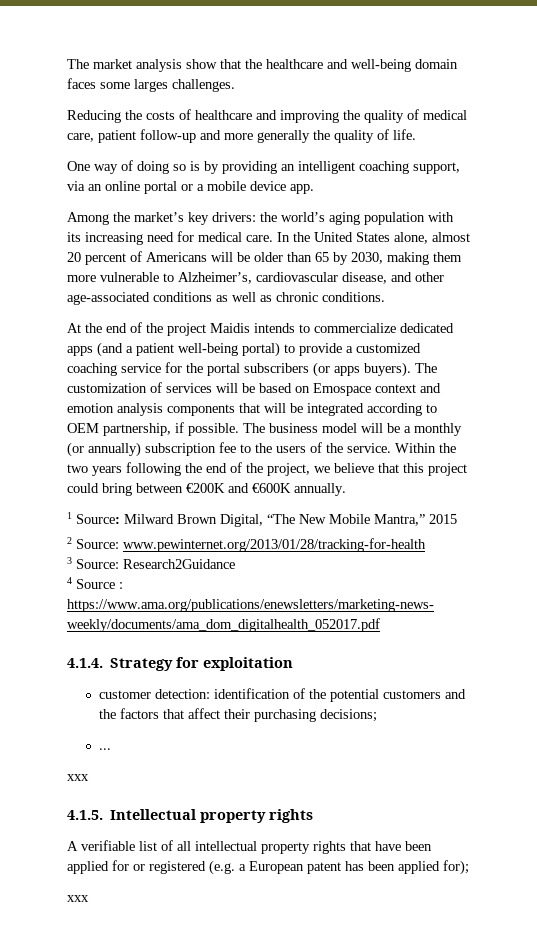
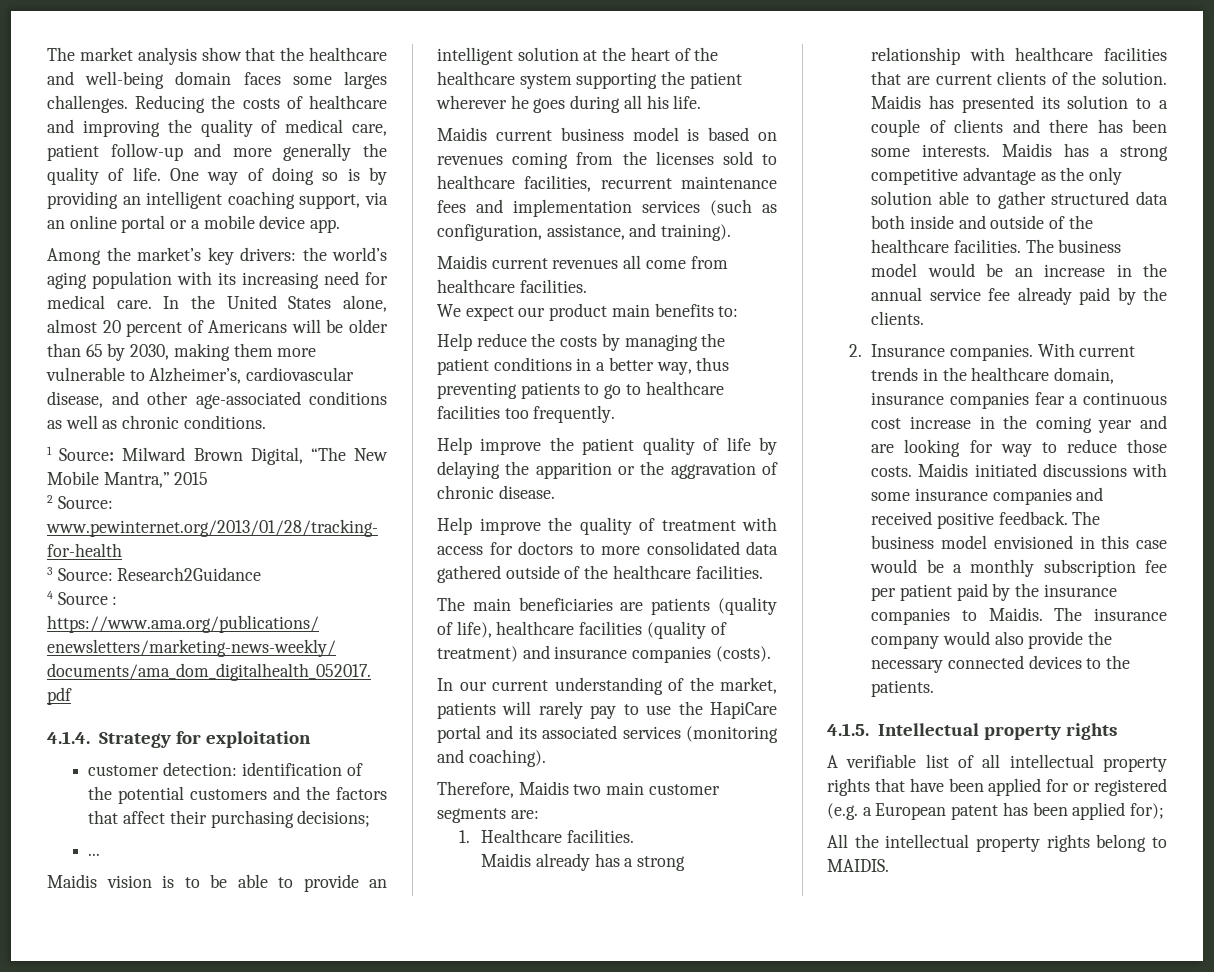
(235, 85) // -> (128, 104) none
(416, 134) // -> (161, 174) none
[67,322,454,336] [67,342,421,357] [67,362,437,377] [67,382,441,396] [67,403,437,416] [67,422,462,436] [67,442,456,457] [67,462,467,476] [67,483,346,496] // At the end of the project Maidis intends to commercialize dedicated apps (and a patient well-being portal) to provide a customized coaching service for the portal subscribers (or apps buyers). The customization of services will be based on Emospace context and emotion analysis components that will be integrated according to OEM partnership, if possible. The business model will be a monthly (or annually) subscription fee to the users of the service. Within the two years following the end of the project, we believe that this project could bring between €200K and €600K annually. -> (266, 422) none
[67,774,89,781] xxx -> [47,874,387,892] [437,47,719,65] [437,71,742,89] [436,95,702,113] [437,127,777,141] [437,151,777,169] [437,175,777,192] [437,199,777,217] [437,223,732,241] [437,255,728,269] [437,279,587,293] [437,303,739,321] [437,333,726,351] [437,357,730,375] [437,381,724,399] [437,405,616,423] [437,437,777,455] [437,461,778,479] [437,485,555,499] [437,517,777,535] [437,541,778,555] [437,565,763,583] [437,597,777,615] [437,621,727,639] [437,645,771,663] [437,677,777,695] [437,701,777,719] [437,725,778,743] [437,749,546,767] [437,781,720,798] [437,808,539,823] [459,829,635,843] [481,853,686,871] [871,47,1167,65] [871,71,1167,85] [871,95,1168,113] [871,119,1167,137] [871,143,1168,161] [871,167,1123,185] [871,191,1168,209] [871,215,1093,229] [871,239,1122,253] [871,263,1167,277] [871,287,1167,305] [871,311,925,325] [849,343,1136,361] [871,367,1115,384] [871,392,1167,409] [871,415,1167,433] [871,439,1167,457] [871,463,1167,477] [871,487,1104,505] [871,511,1101,529] [871,535,1167,549] [870,559,1167,577] [871,583,1117,601] [871,607,1167,625] [871,631,1113,649] [871,655,1131,673] [871,680,935,697] Maidis vision is to be able to provide an intelligent solution at the heart of the healthcare system supporting the patient wherever he goes during all his life. // Maidis current business model is based on revenues coming from the licenses sold to healthcare facilities, recurrent maintenance fees and implementation services (such as configuration, assistance, and training). // Maidis current revenues all come from healthcare facilities. // We expect our product main benefits to: // Help reduce the costs by managing the patient conditions in a better way, thus preventing patients to go to healthcare facilities too frequently. // Help improve the patient quality of life by delaying the apparition or the aggravation of chronic disease. // Help improve the quality of treatment with access for doctors to more consolidated data gathered outside of the healthcare facilities. // The main beneficiaries are patients (quality of life), healthcare facilities (quality of treatment) and insurance companies (costs). // In our current understanding of the market, patients will rarely pay to use the HapiCare portal and its associated services (monitoring and coaching). // Therefore, Maidis two main customer segments are: // 1. Healthcare facilities. // Maidis already has a strong relationship with healthcare facilities that are current clients of the solution. Maidis has presented its solution to a couple of clients and there has been some interests. Maidis has a strong competitive advantage as the only solution able to gather structured data both inside and outside of the healthcare facilities. The business model would be an increase in the annual service fee already paid by the clients. // 2. Insurance companies. With current trends in the healthcare domain, insurance companies fear a continuous cost increase in the coming year and are looking for way to reduce those costs. Maidis initiated discussions with some insurance companies and received positive feedback. The business model envisioned in this case would be a monthly subscription fee per patient paid by the insurance companies to Maidis. The insurance company would also provide the necessary connected devices to the patients.
[67,895,89,902] xxx -> [827,834,1167,852] [827,859,889,872] All the intellectual property rights belong to MAIDIS.

